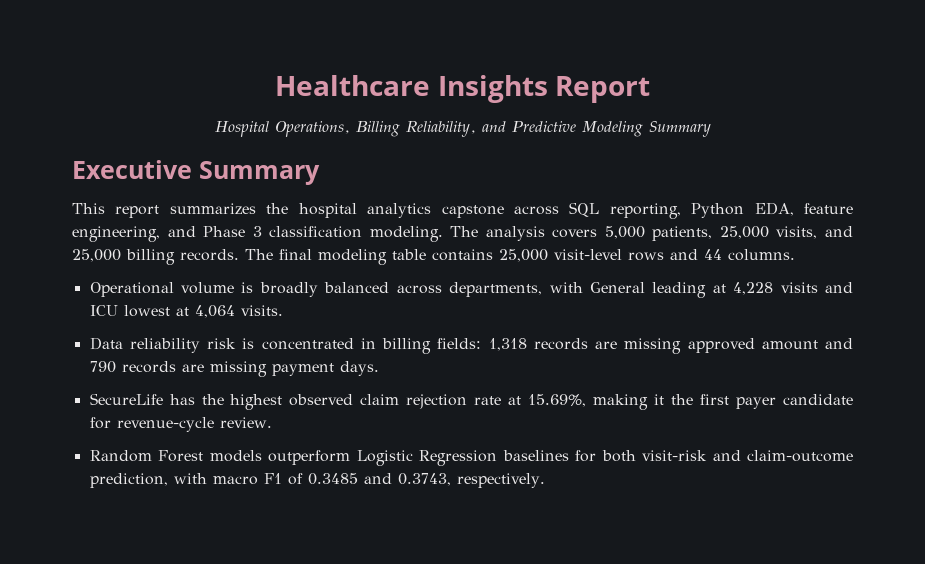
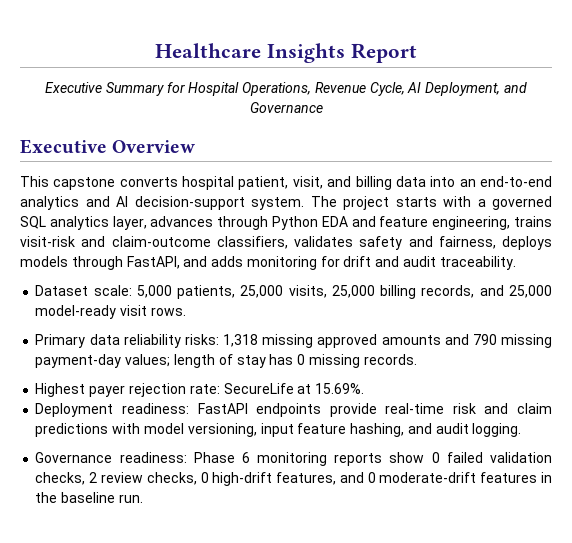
[214,121,711,137] [72,160,320,185] Hospital Operations, Billing Reliability, and Predictive Modeling Summary // Executive Summary -> [44,82,528,96] [249,102,323,113] [20,139,196,154] Executive Summary for Hospital Operations, Revenue Cycle, AI Deployment, and Governance // Executive Overview
[115,202,853,219] [72,226,854,242] [72,249,795,265] [89,282,853,298] [89,305,283,318] [89,337,618,354] report summarizes the hospital analytics capstone across SQL reporting, Python EDA, feature engineering, and Phase 3 classification modeling. The analysis covers 5,000 patients, 25,000 visits, and 25,000 billing records. The final modeling table contains 25,000 visit-level rows and 44 columns. // Operational volume is broadly balanced across departments, with General leading at 4,228 visits and ICU lowest at 4,064 visits. // Data reliability risk is concentrated in billing fields: 1,318 records are -> [53,176,552,190] [20,196,552,210] [20,216,553,230] [20,236,552,250] [20,256,516,270] [35,285,552,299] [35,305,186,319] [35,334,259,348] capstone converts hospital patient, visit, and billing data into an end-to-end analytics and AI decision-support system. The project starts with a governed SQL analytics layer, advances through Python EDA and feature engineering, trains visit-risk and claim-outcome classifiers, validates safety and fairness, deploys models through FastAPI, and adds monitoring for drift and audit traceability. // Dataset scale: 5,000 patients, 25,000 visits, 25,000 billing records, and 25,000 model-ready visit rows. // Primary data reliability risks: 1,318
[761,340,818,350] amount -> [381,335,441,345] amounts
[121,361,379,377] [89,393,854,410] [89,417,272,432] [89,450,853,466] [89,473,545,488] records are missing payment days. // SecureLife has the highest observed claim rejection rate at 15.69%, making it the first payer candidate for revenue-cycle review. // Random Forest models outperform Logistic Regression baselines for both visit-risk and claim-outcome prediction, with macro F1 of 0.3485 and 0.3743, respectively. -> [501,334,553,348] [35,354,417,368] [35,383,365,397] [35,403,552,417] [35,423,522,437] [35,452,553,466] [35,472,552,486] [35,492,143,503] missing payment-day values; length of stay has 0 missing records. // Highest payer rejection rate: SecureLife at 15.69%. // Deployment readiness: FastAPI endpoints provide real-time risk and claim predictions with model versioning, input feature hashing, and audit logging. // Governance readiness: Phase 6 monitoring reports show 0 failed validation checks, 2 review checks, 0 high-drift features, and 0 moderate-drift features in the baseline run.

